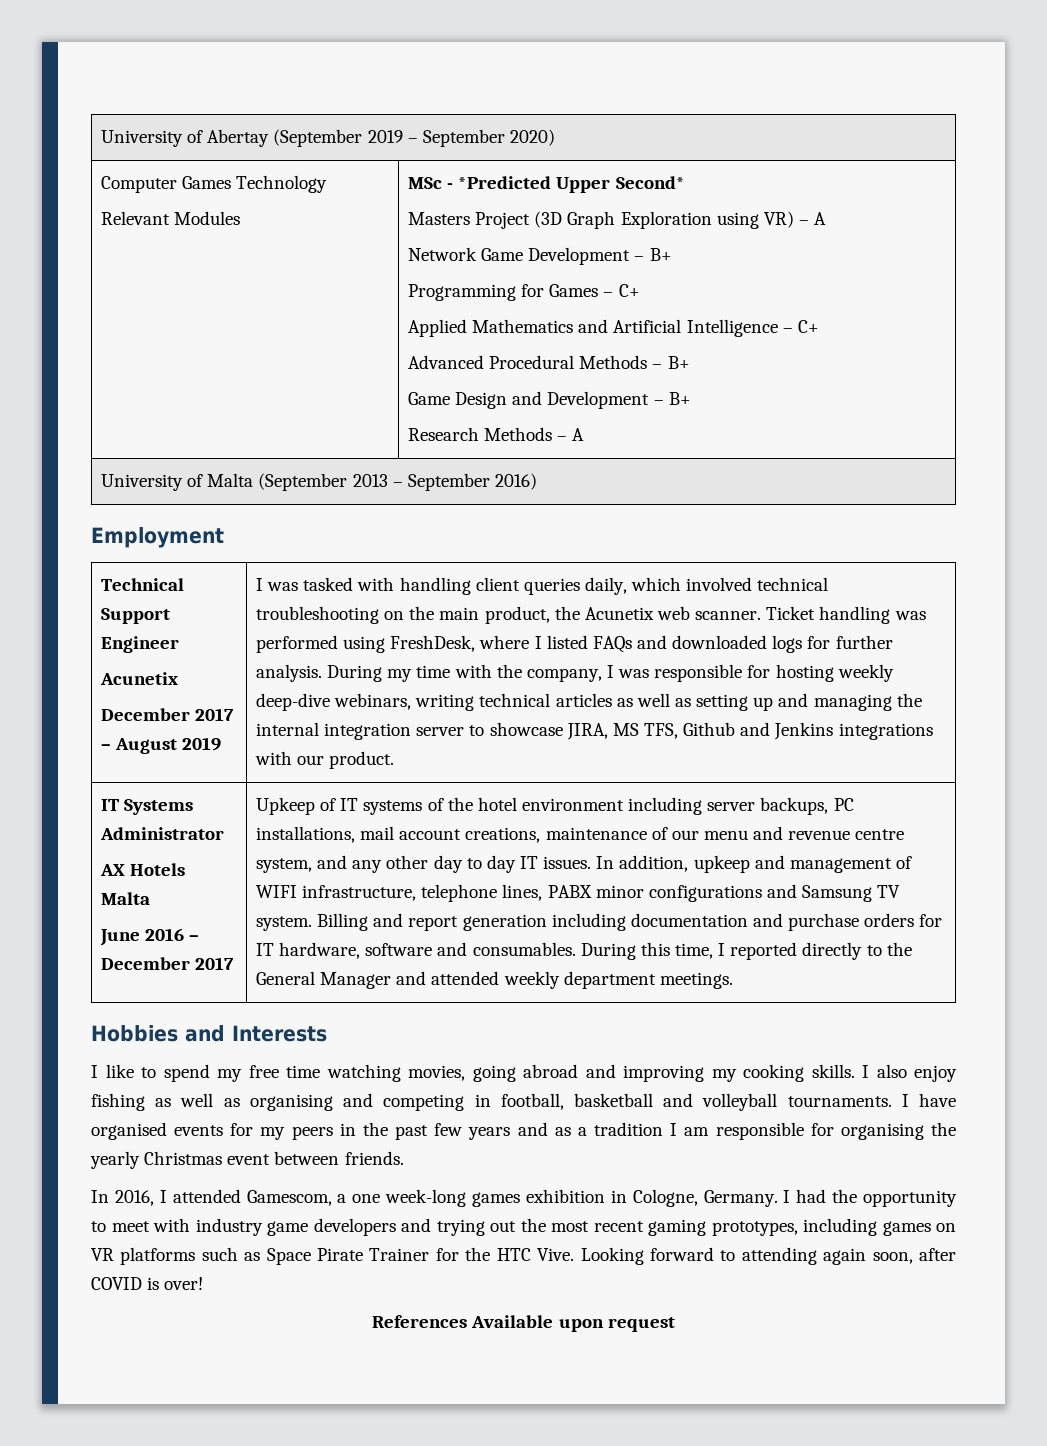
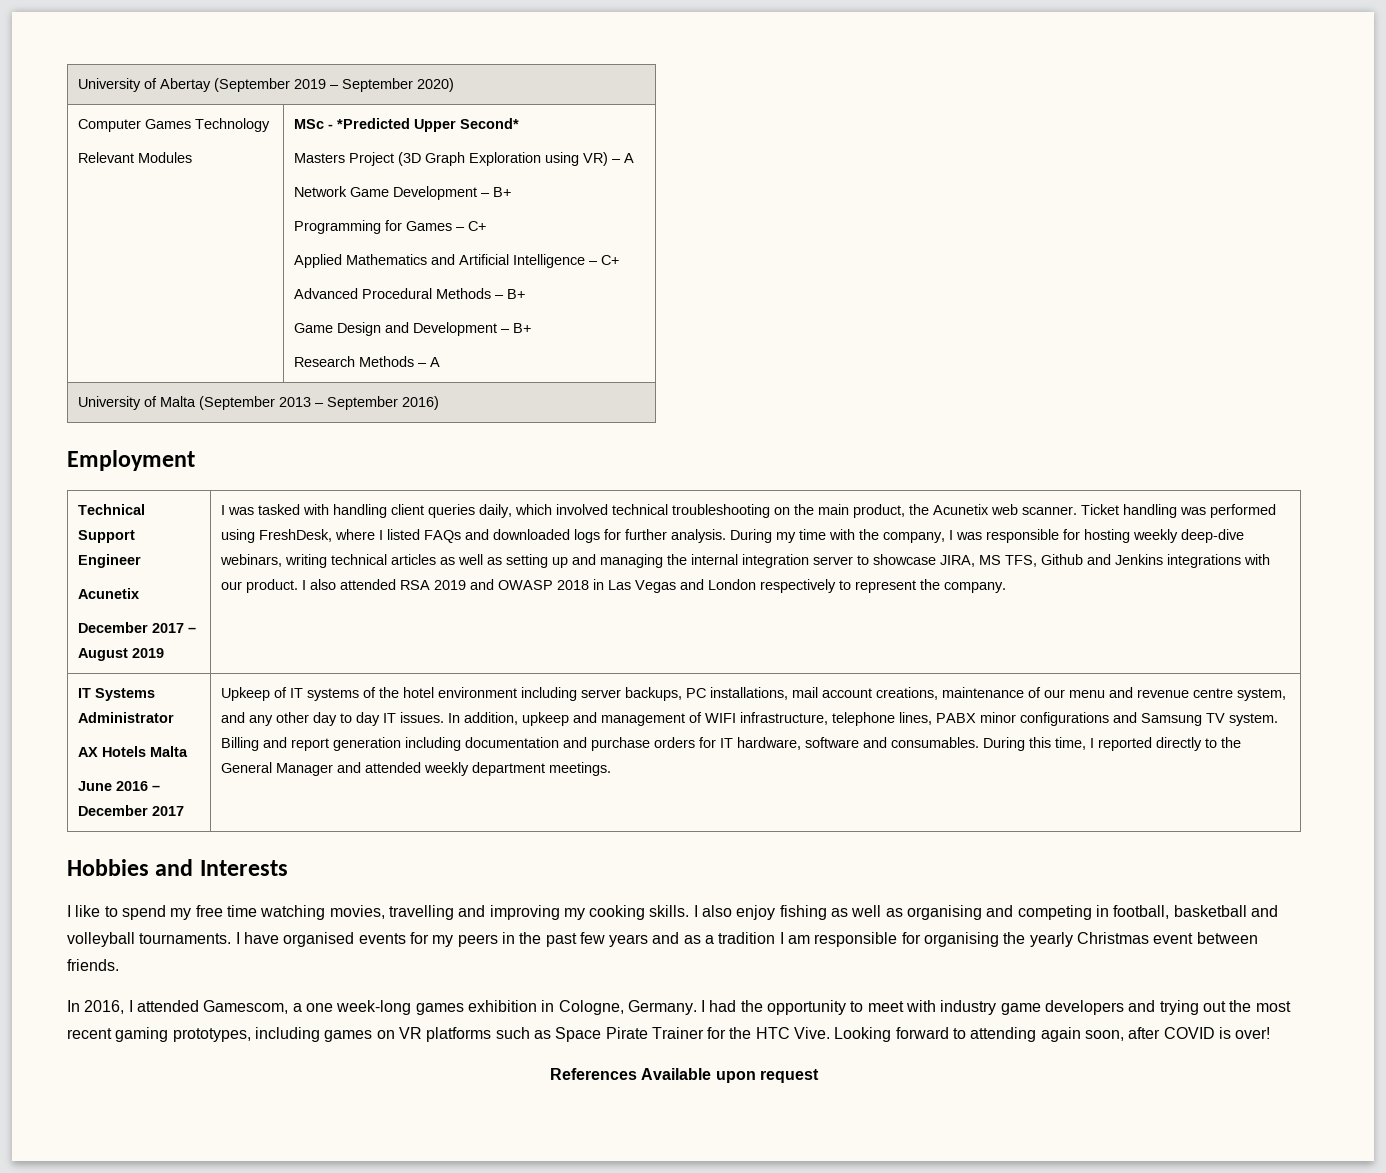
(395, 760) none -> [302,579,1007,593] I also attended RSA 2019 and OWASP 2018 in Las Vegas and London respectively to represent the company.
[472,1064,578,1082] going abroad -> [388,905,454,920] travelling

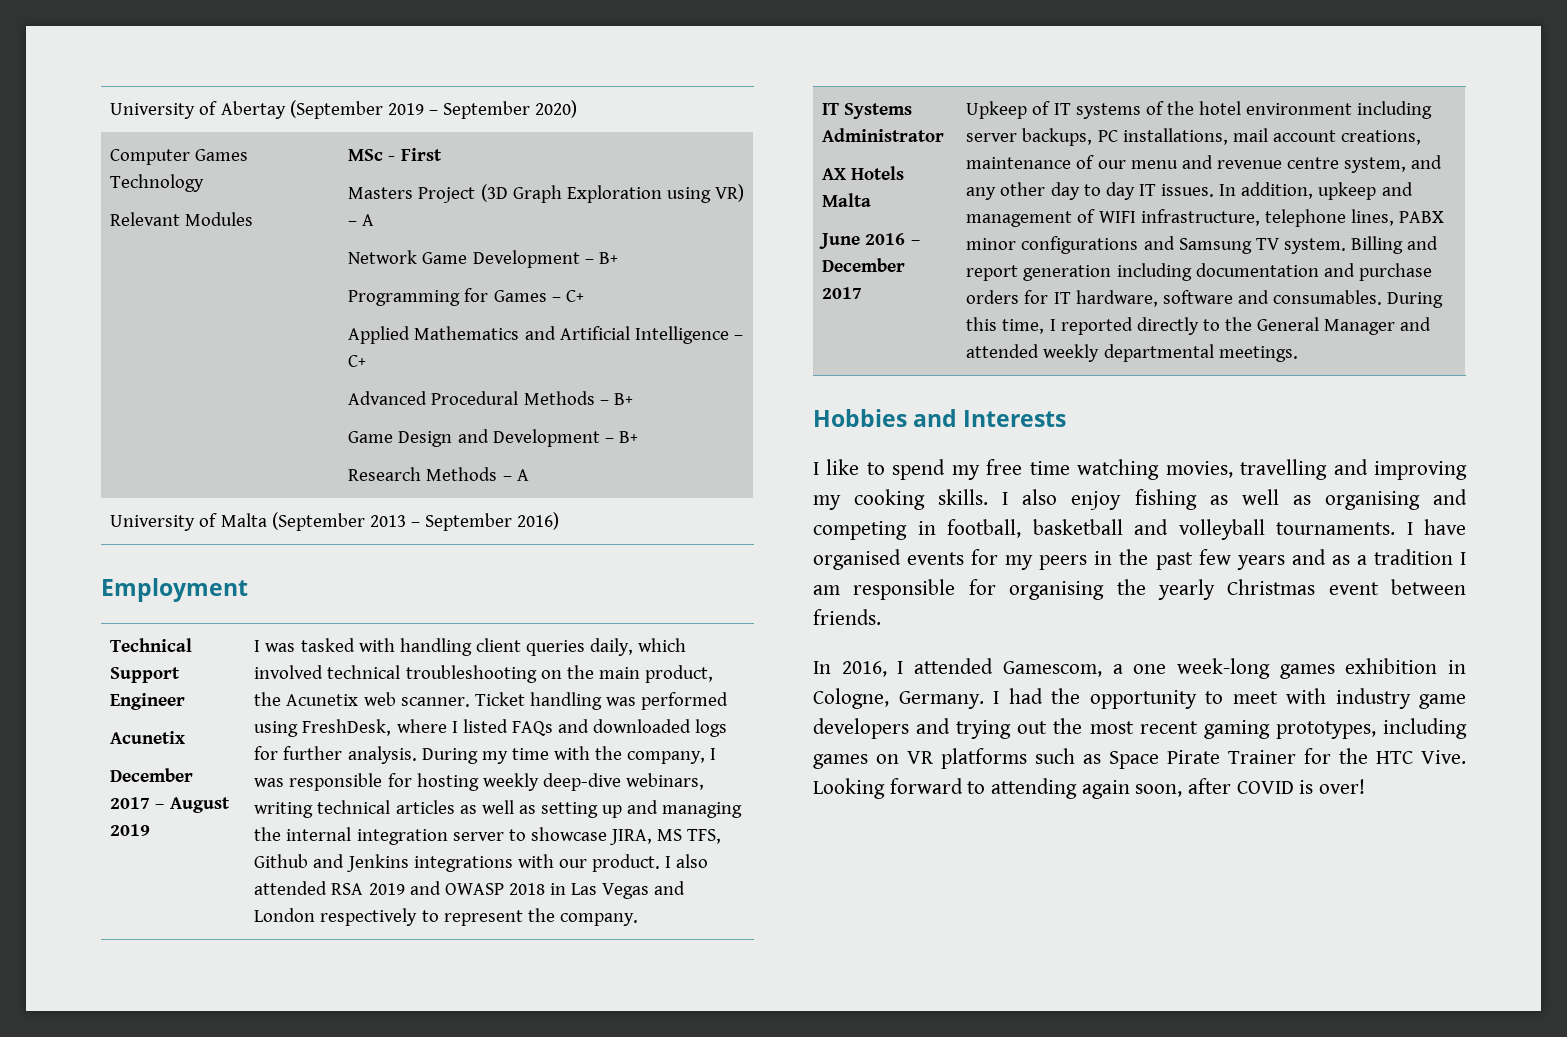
[337,118,520,132] *Predicted Upper Second* -> [400,148,442,161] First
[472,762,546,776] department -> [1103,344,1214,362] departmental
[550,1068,819,1083] // References Available upon request -> (1366, 786) none

